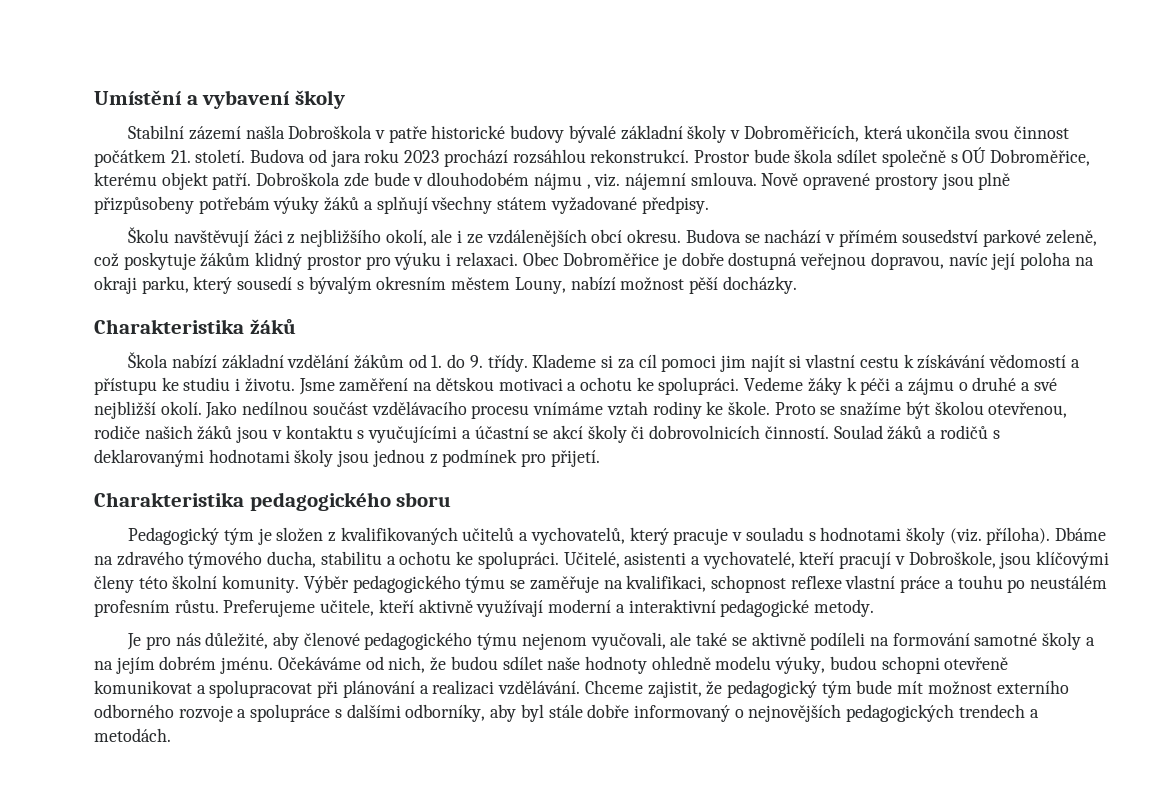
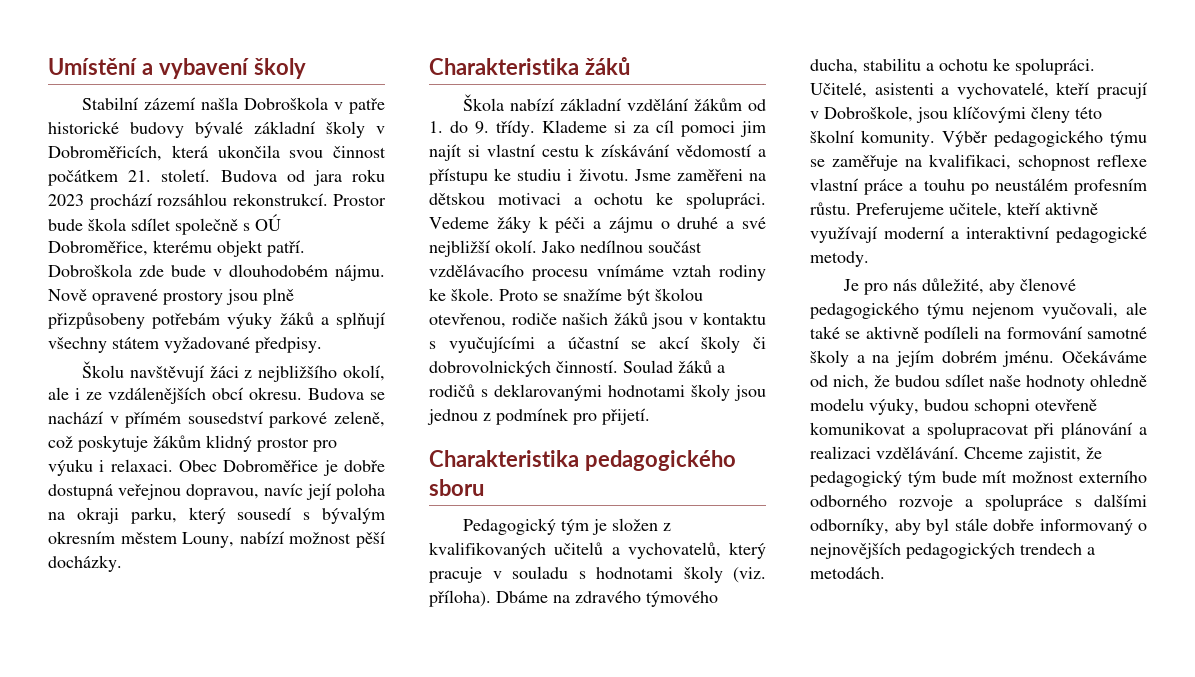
[533,172,757,190] nájmu , viz. nájemní smlouva. -> [335,265,385,281] nájmu.
[339,378,409,392] zaměření -> [676,169,743,181] zaměřeni
[649,425,761,439] dobrovolnicích -> [429,360,551,377] dobrovolnických

